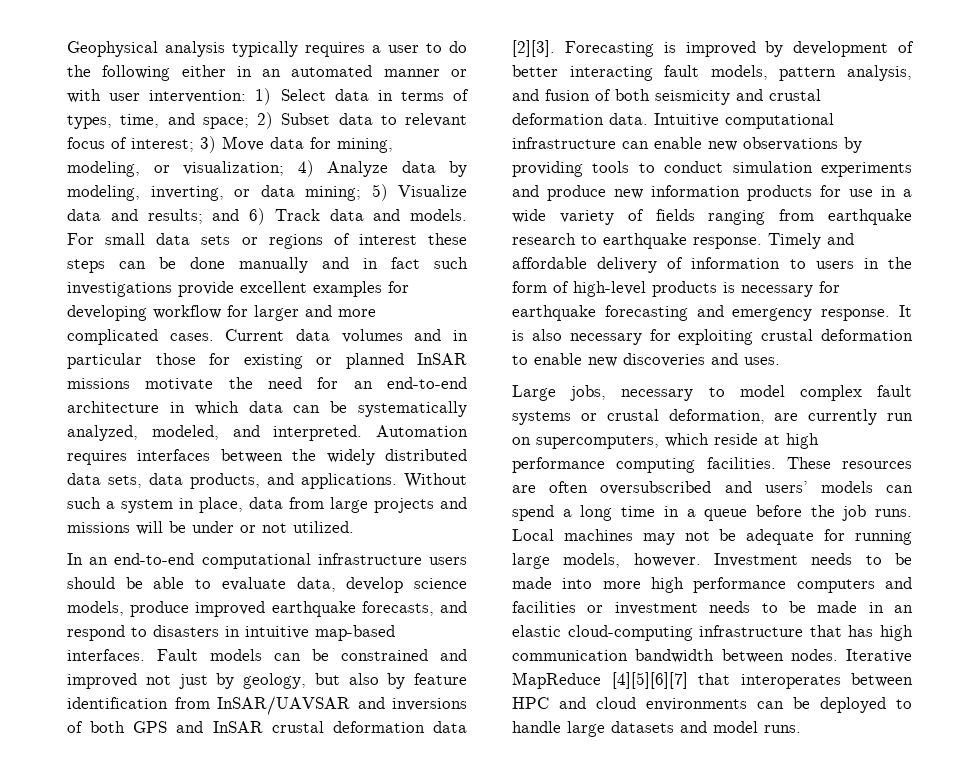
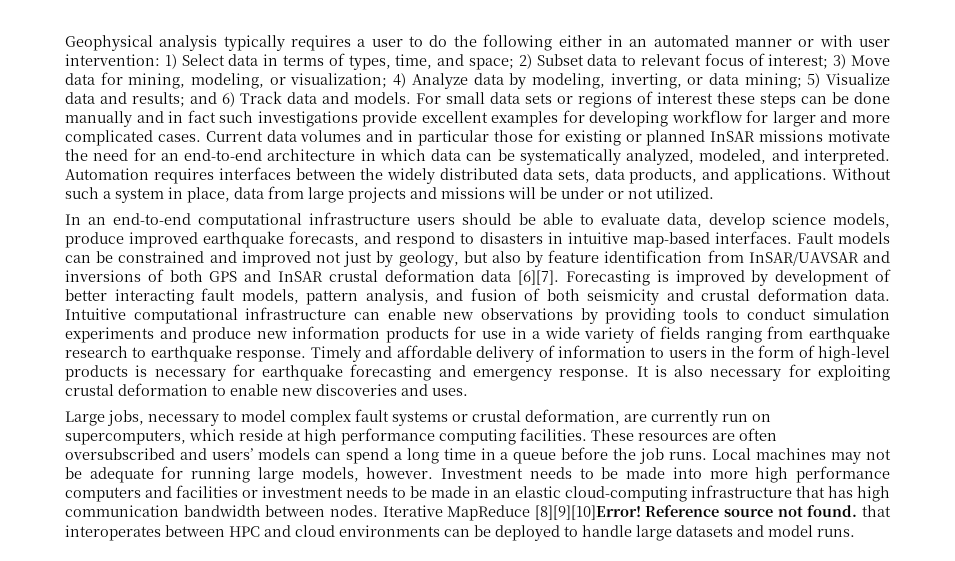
[512,40,555,57] [2][3]. -> [518,270,560,285] [6][7].
[611,672,688,689] [4][5][6][7] -> [534,505,858,520] [8][9][10]Error! Reference source not found.

